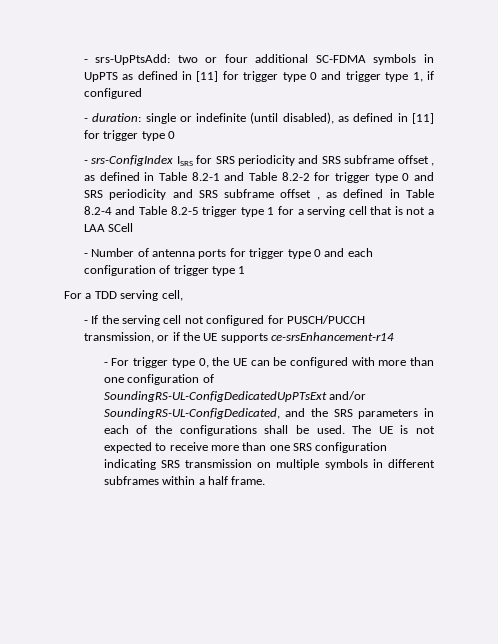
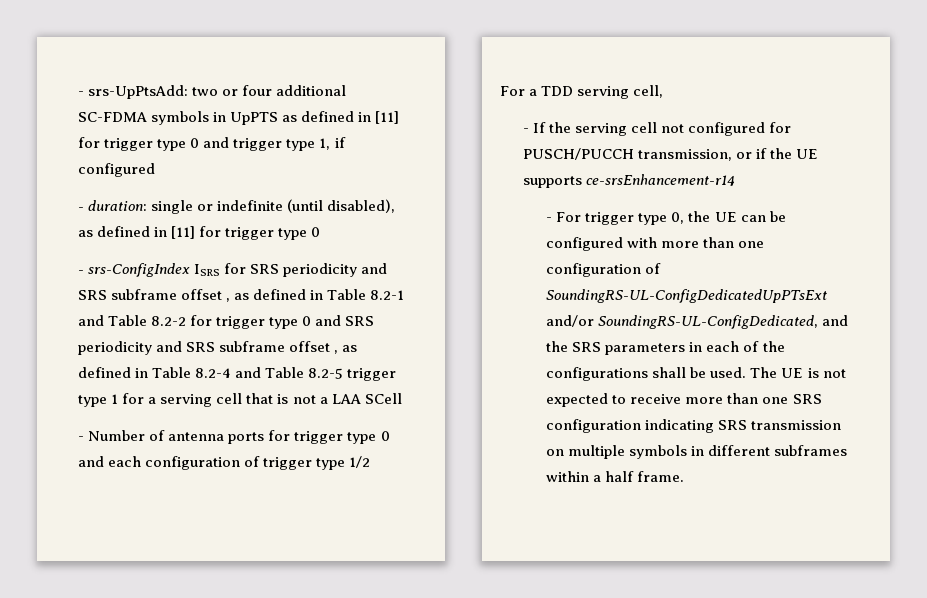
[238,266,246,274] 1 -> [349,456,371,468] 1/2

